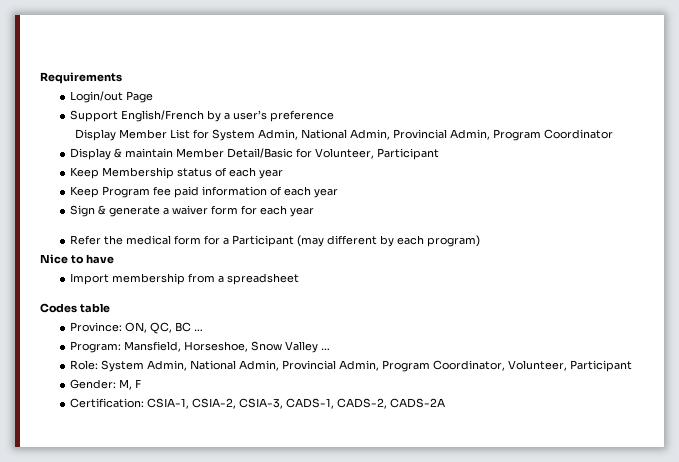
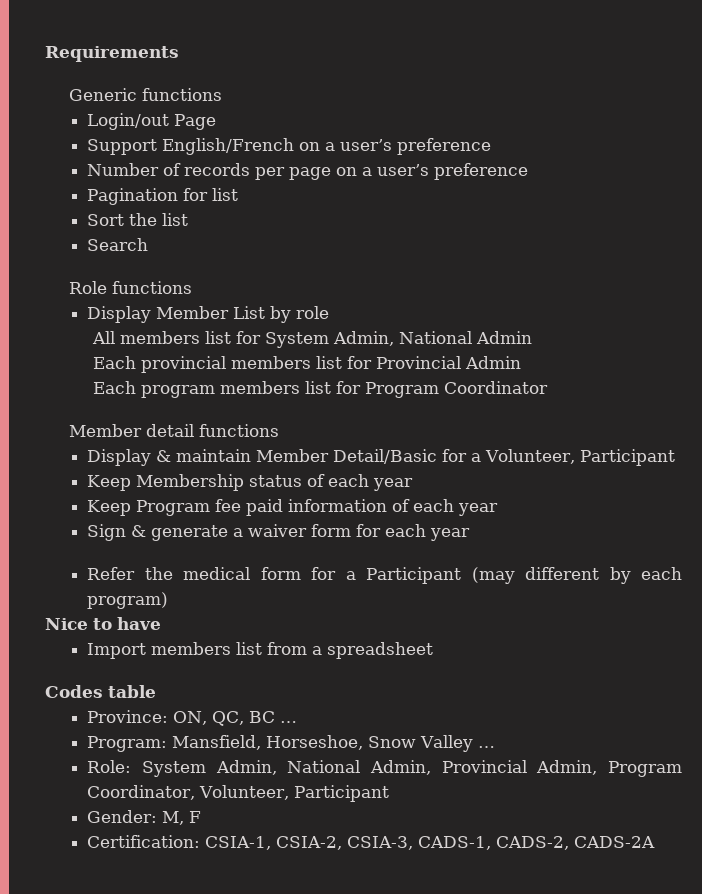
(122, 78) none -> [69,88,223,101] // Generic functions
[206,110,334,122] [75,129,491,141] by a user’s preference // Display Member List for System Admin, National Admin, Provincial Admin, -> [299,138,492,155] [87,163,529,180] [87,188,239,205] [87,213,189,226] [87,238,149,251] [69,281,193,294] [87,306,330,323] [92,331,533,348] [93,356,522,373] [93,381,362,398] on a user’s preference // Number of records per page on a user’s preference // Pagination for list // Sort the list // Search // Role functions // Display Member List by role // All members list for System Admin, National Admin // Each provincial members list for Provincial Admin // Each program members list for
(614, 134) none -> [69,424,280,437] // Member detail functions
(312, 153) none -> [471,453,482,462] a
[111,273,185,285] membership -> [151,642,263,655] members list

